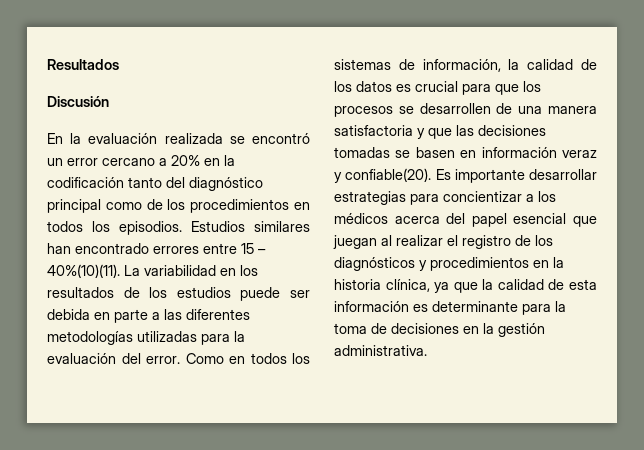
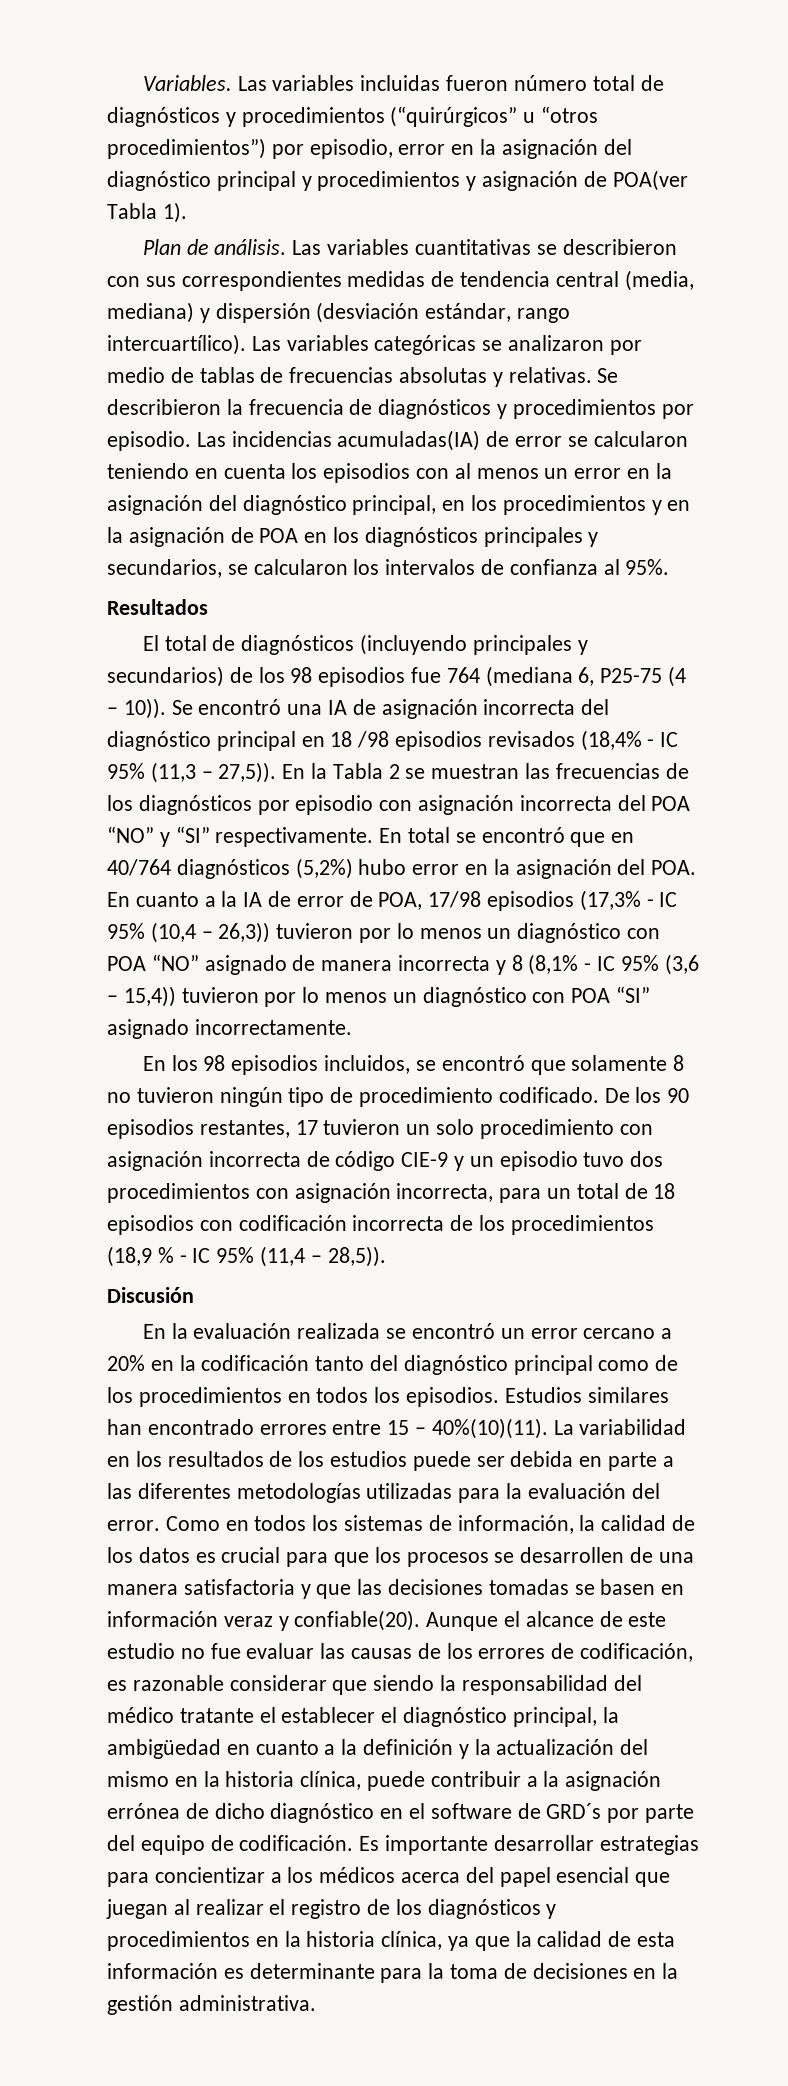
[47,59,119,70] Resultados -> [142,75,664,91] [107,106,599,127] [107,138,632,159] [107,170,688,191] [107,202,187,223] [142,239,677,255] [107,270,694,291] [107,302,571,323] [107,334,642,355] [107,367,619,387] [107,399,694,419] [107,430,688,451] [107,463,672,483] [107,495,691,515] [107,527,599,547] [107,559,670,578] [107,599,208,615] [142,634,588,655] [107,666,687,687] [107,698,610,719] [107,730,679,751] [107,762,689,783] [107,795,691,815] [107,826,635,847] [107,858,697,879] [107,890,678,911] [107,922,661,943] [107,954,699,975] [107,986,651,1007] [107,1019,352,1039] [142,1055,685,1075] [107,1087,690,1107] [107,1119,653,1139] [107,1151,664,1171] [107,1183,676,1203] [107,1215,654,1235] [107,1246,386,1267] Variables. Las variables incluidas fueron número total de diagnósticos y procedimientos (“quirúrgicos” u “otros procedimientos”) por episodio, error en la asignación del diagnóstico principal y procedimientos y asignación de POA(ver Tabla 1). // Plan de análisis. Las variables cuantitativas se describieron con sus correspondientes medidas de tendencia central (media, mediana) y dispersión (desviación estándar, rango intercuartílico). Las variables categóricas se analizaron por medio de tablas de frecuencias absolutas y relativas. Se describieron la frecuencia de diagnósticos y procedimientos por episodio. Las incidencias acumuladas(IA) de error se calcularon teniendo en cuenta los episodios con al menos un error en la asignación del diagnóstico principal, en los procedimientos y en la asignación de POA en los diagnósticos principales y secundarios, se calcularon los intervalos de confianza al 95%. // Resultados // El total de diagnósticos (incluyendo principales y secundarios) de los 98 episodios fue 764 (mediana 6, P25-75 (4 – 10)). Se encontró una IA de asignación incorrecta del diagnóstico principal en 18 /98 episodios revisados (18,4% - IC 95% (11,3 – 27,5)). En la Tabla 2 se muestran las frecuencias de los diagnósticos por episodio con asignación incorrecta del POA “NO” y “SI” respectivamente. En total se encontró que en 40/764 diagnósticos (5,2%) hubo error en la asignación del POA. En cuanto a la IA de error de POA, 17/98 episodios (17,3% - IC 95% (10,4 – 26,3)) tuvieron por lo menos un diagnóstico con POA “NO” asignado de manera incorrecta y 8 (8,1% - IC 95% (3,6 – 15,4)) tuvieron por lo menos un diagnóstico con POA “SI” asignado incorrectamente. // En los 98 episodios incluidos, se encontró que solamente 8 no tuvieron ningún tipo de procedimiento codificado. De los 90 episodios restantes, 17 tuvieron un solo procedimiento con asignación incorrecta de código CIE-9 y un episodio tuvo dos procedimientos con asignación incorrecta, para un total de 18 episodios con codificación incorrecta de los procedimientos (18,9 % - IC 95% (11,4 – 28,5)).
(432, 175) none -> [426,1611,667,1631] [107,1643,694,1662] [107,1675,642,1695] [107,1707,619,1727] [107,1739,649,1759] [107,1771,662,1791] [107,1803,695,1823] [107,1835,354,1855] Aunque el alcance de este estudio no fue evaluar las causas de los errores de codificación, es razonable considerar que siendo la responsabilidad del médico tratante el establecer el diagnóstico principal, la ambigüedad en cuanto a la definición y la actualización del mismo en la historia clínica, puede contribuir a la asignación errónea de dicho diagnóstico en el software de GRD´s por parte del equipo de codificación.

